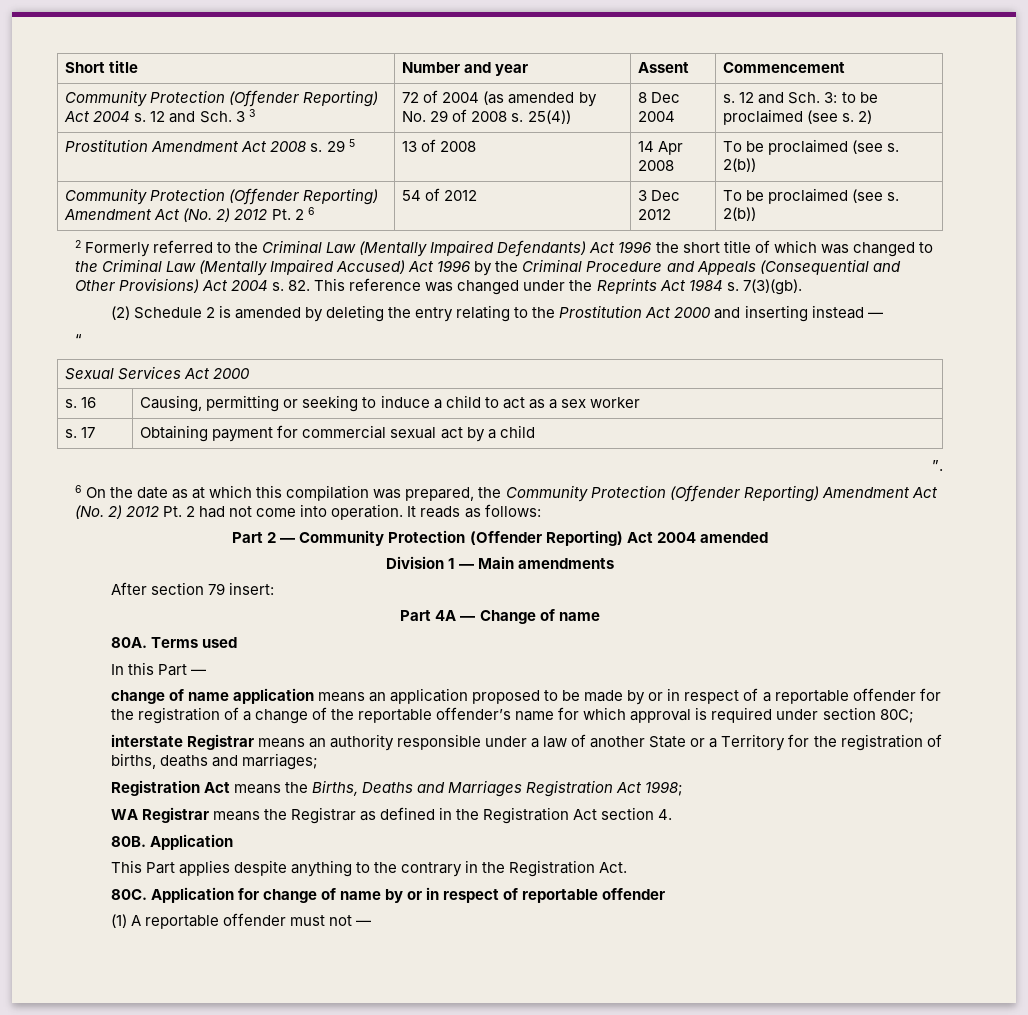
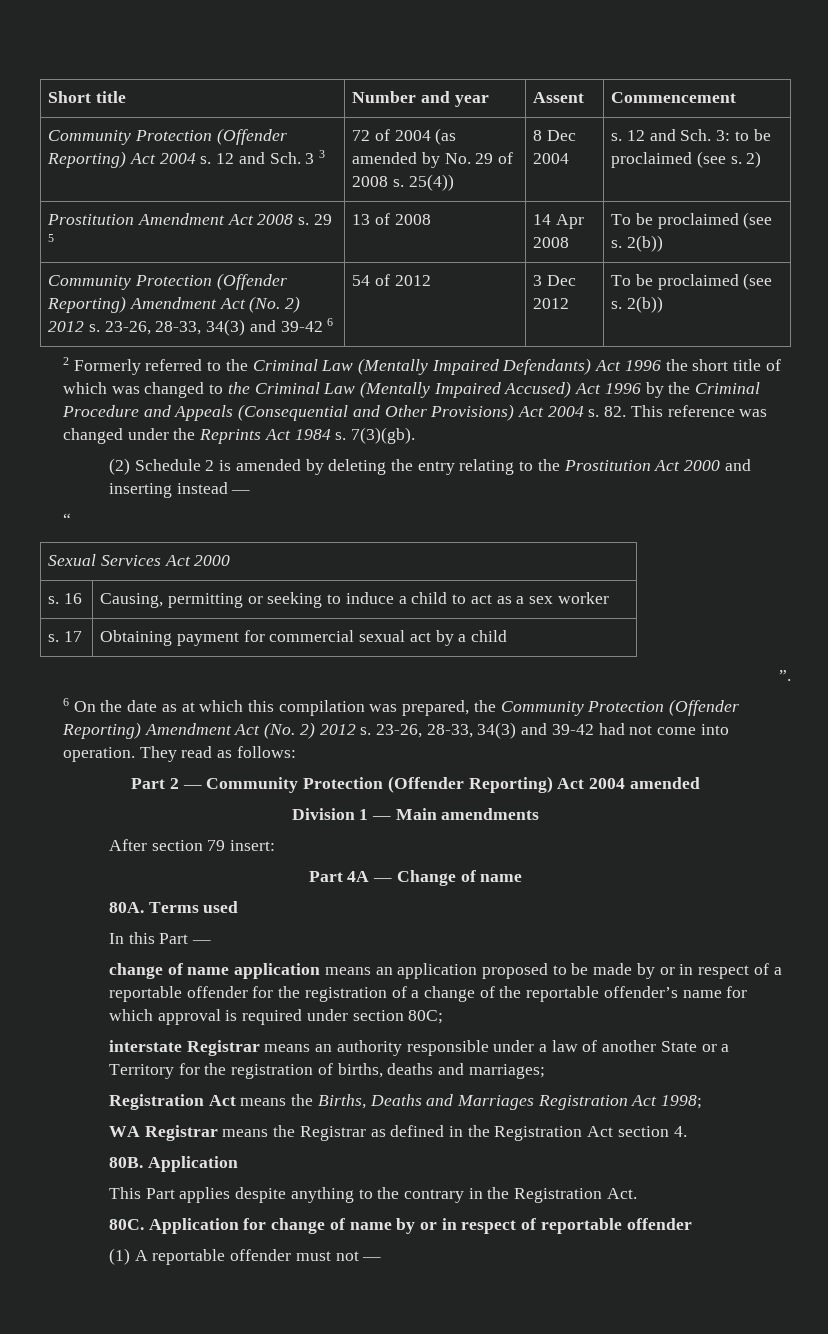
[271,209,304,220] Pt. 2 -> [89,319,323,336] s. 23-26, 28-33, 34(3) and 39-42
[163,506,196,517] Pt. 2 -> [360,722,594,739] s. 23-26, 28-33, 34(3) and 39-42
[407,506,461,518] It reads -> [139,746,213,762] They read

